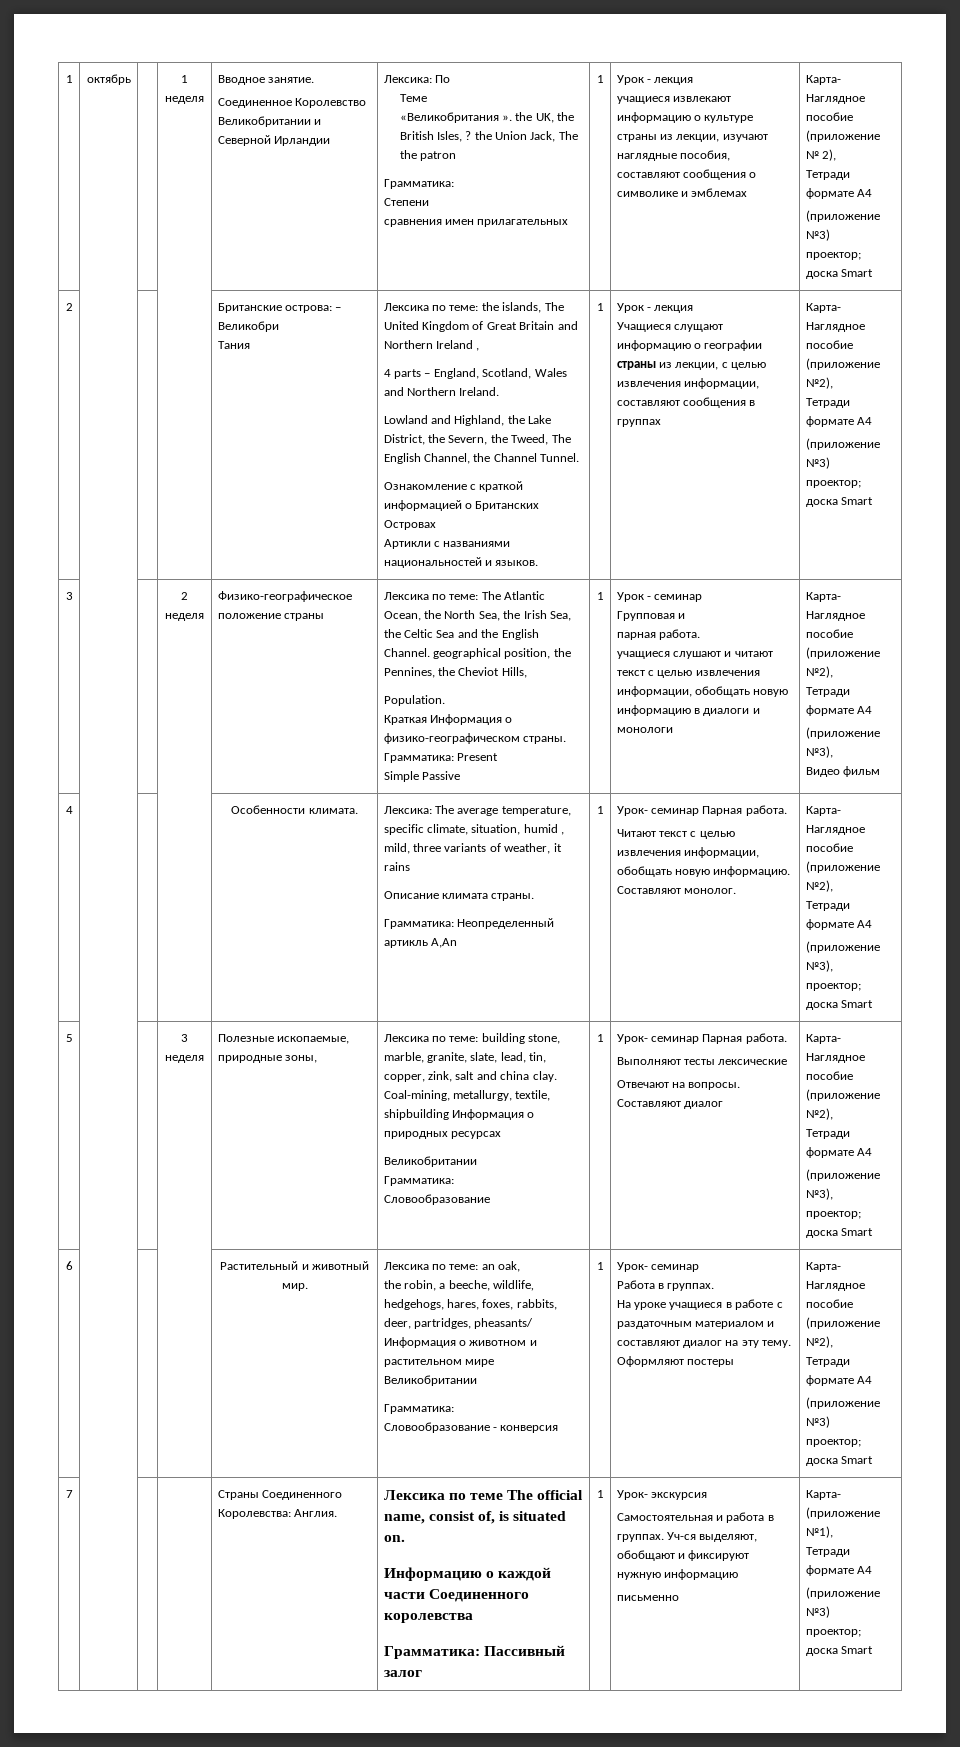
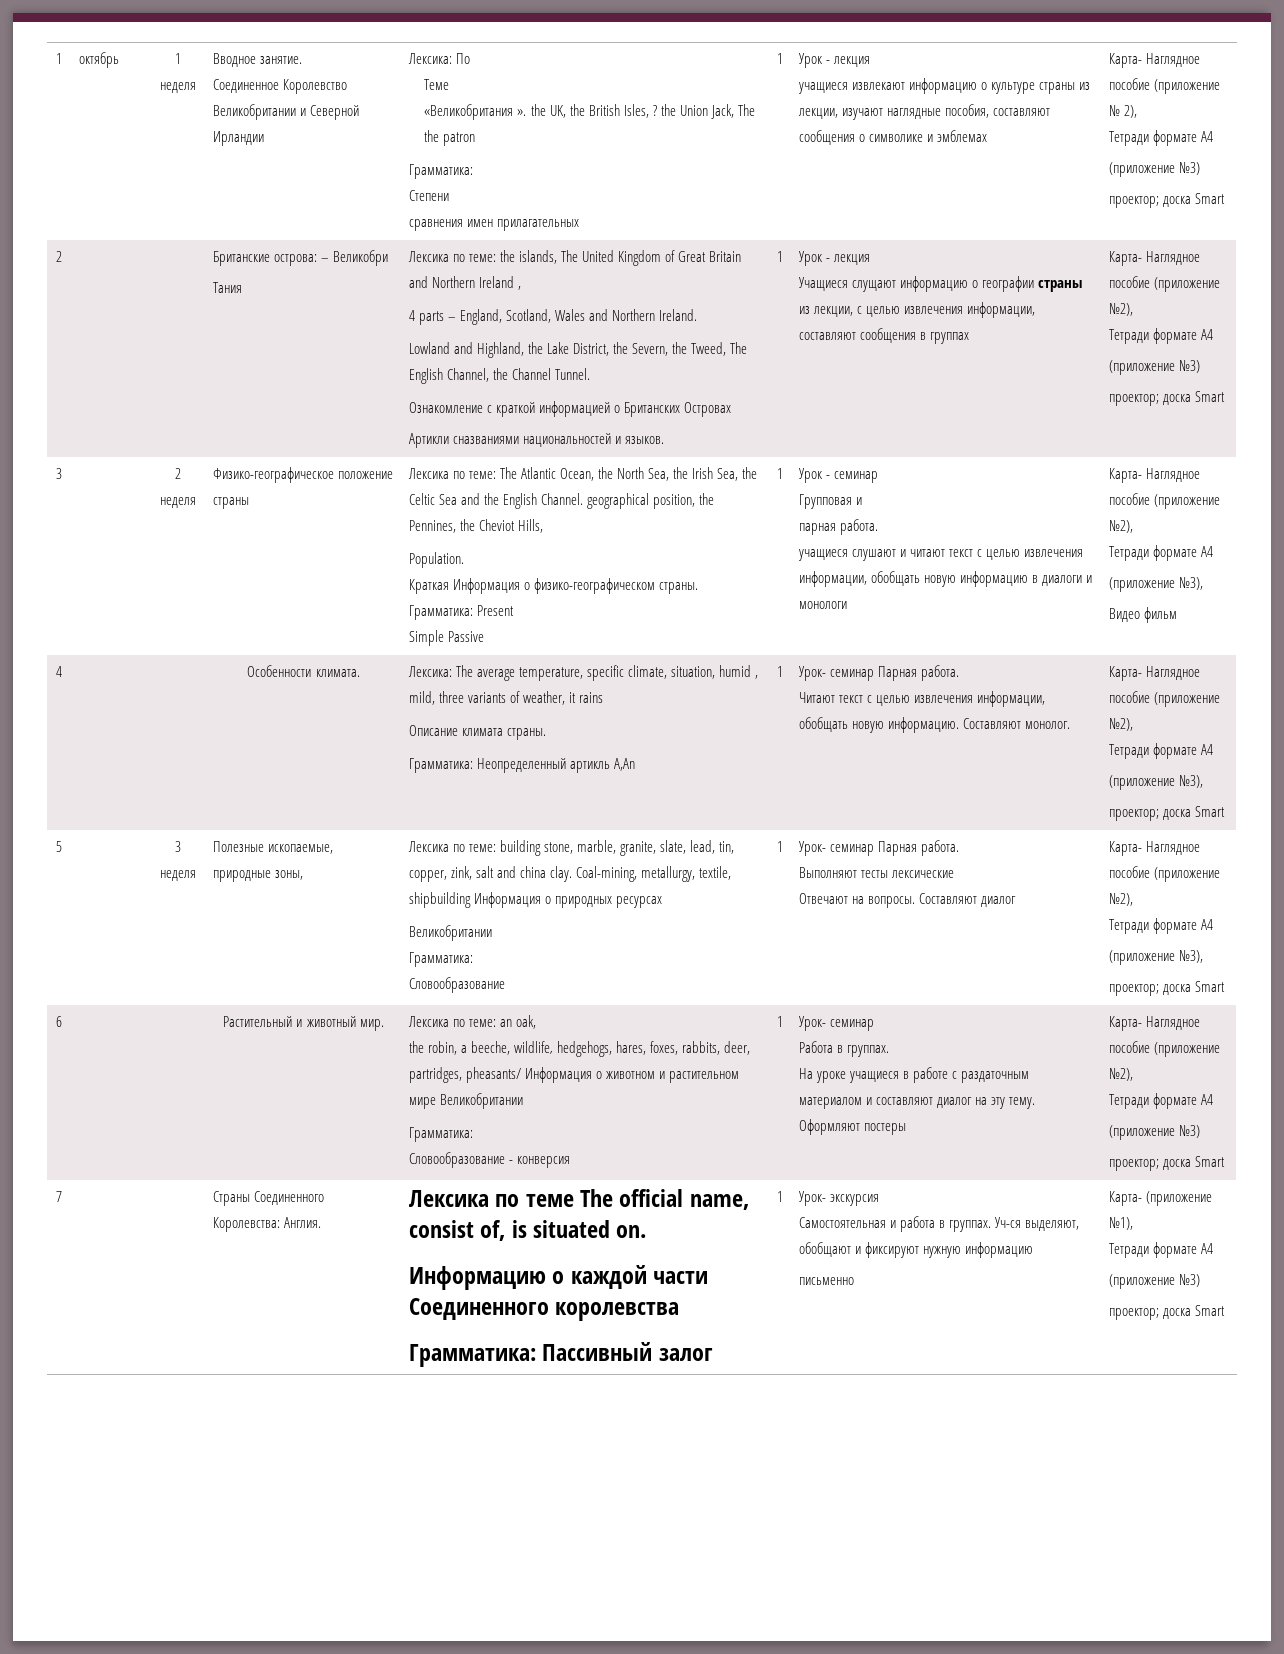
[434,541,511,547] с названиями -> [452,436,519,444] сназваниями

